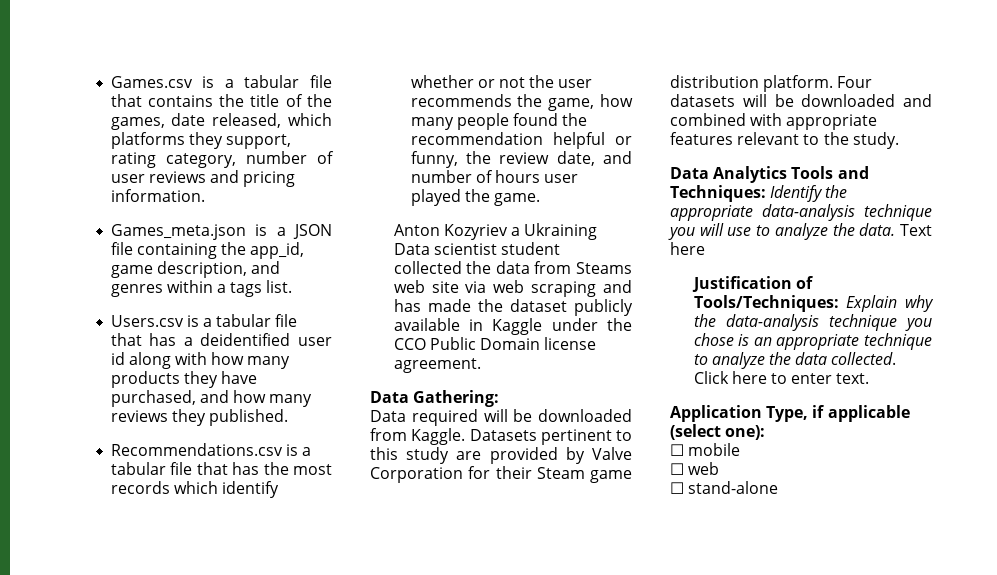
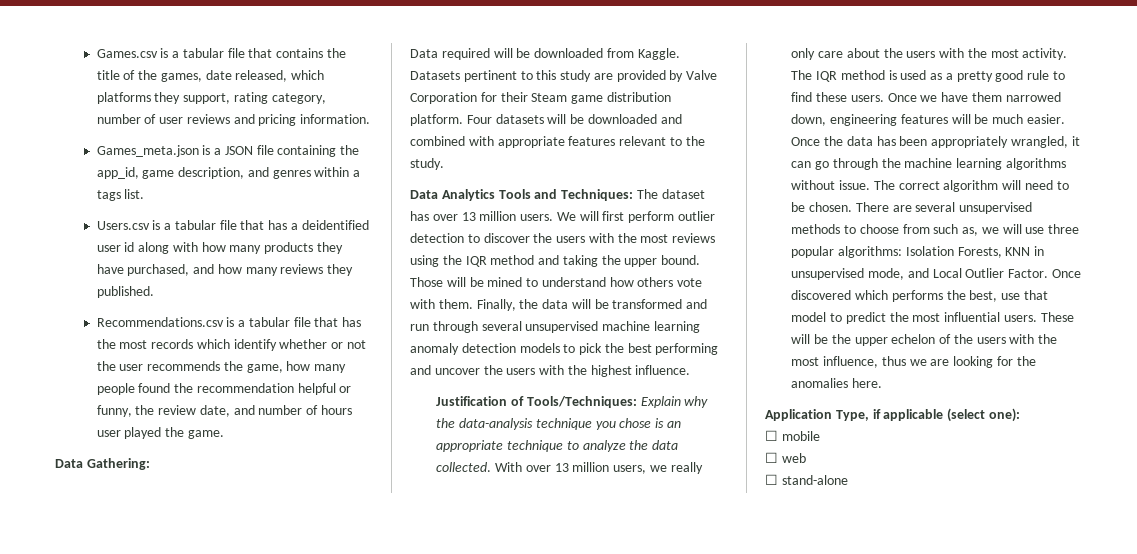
[393,223,598,240] [393,242,561,255] [393,261,632,274] [393,280,632,297] [393,299,633,316] [393,318,632,335] [393,337,597,350] [393,358,481,373] // Anton Kozyriev a Ukraining Data scientist student collected the data from Steams web site via web scraping and has made the dataset publicly available in Kaggle under the CCO Public Domain license agreement. -> (224, 434) none
[770,185,848,202] [670,204,932,221] [668,223,933,240] [670,242,705,255] Identify the appropriate data-analysis technique you will use to analyze the data. Text here -> [636,189,705,199] [410,211,716,223] [410,233,716,243] [410,255,701,267] [410,277,703,287] [410,299,708,311] [410,321,700,333] [410,343,719,355] [410,365,691,377] The dataset has over 13 million users. We will first perform outlier detection to discover the users with the most reviews using the IQR method and taking the upper bound. Those will be mined to understand how others vote with them. Finally, the data will be transformed and run through several unsupervised machine learning anomaly detection models to pick the best performing and uncover the users with the highest influence.
[693,371,870,384] Click here to enter text. -> [494,462,703,474] [791,48,1068,60] [791,70,1065,82] [791,92,1061,102] [791,114,1065,126] [791,136,1080,148] [791,158,1066,170] [791,180,1069,192] [791,202,1033,214] [791,224,1080,236] [791,246,1045,258] [791,268,1081,280] [791,290,1048,302] [791,312,1074,324] [791,334,1058,346] [791,356,1036,368] [791,378,882,388] With over 13 million users, we really only care about the users with the most activity. The IQR method is used as a pretty good rule to find these users. Once we have them narrowed down, engineering features will be much easier. Once the data has been appropriately wrangled, it can go through the machine learning algorithms without issue. The correct algorithm will need to be chosen. There are several unsupervised methods to choose from such as, we will use three popular algorithms: Isolation Forests, KNN in unsupervised mode, and Local Outlier Factor. Once discovered which performs the best, use that model to predict the most influential users. These will be the upper echelon of the users with the most influence, thus we are looking for the anomalies here.

